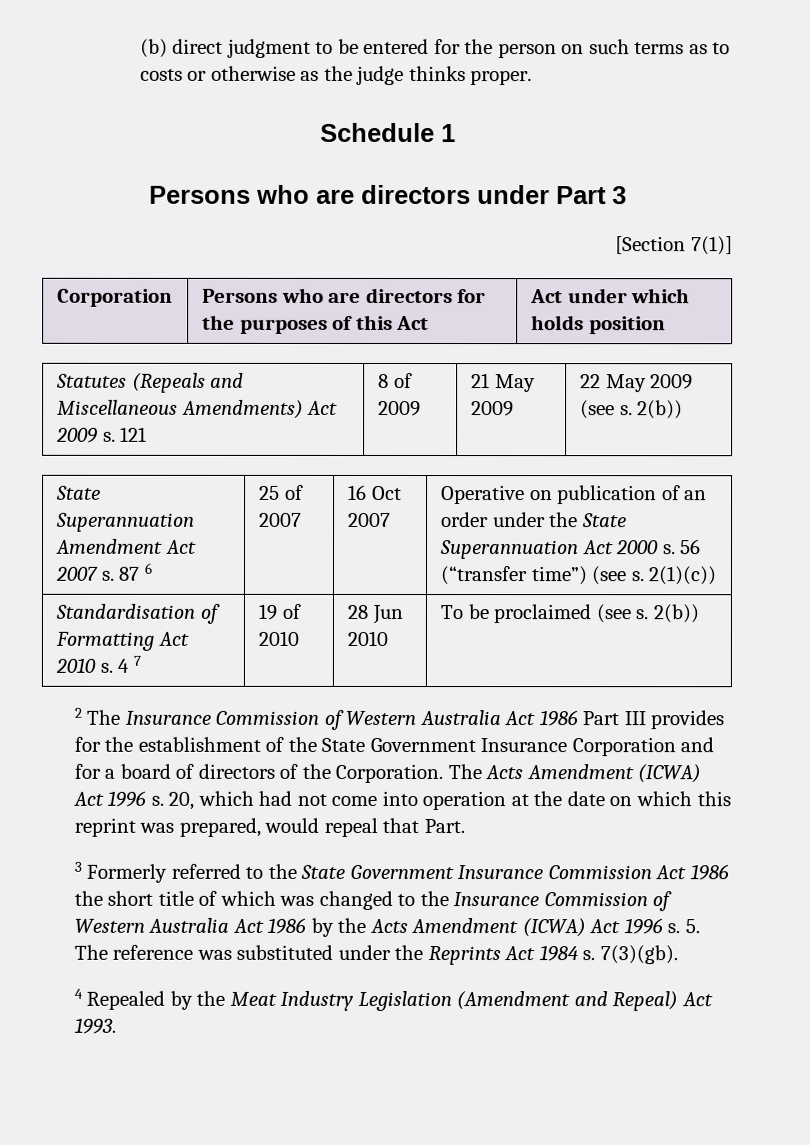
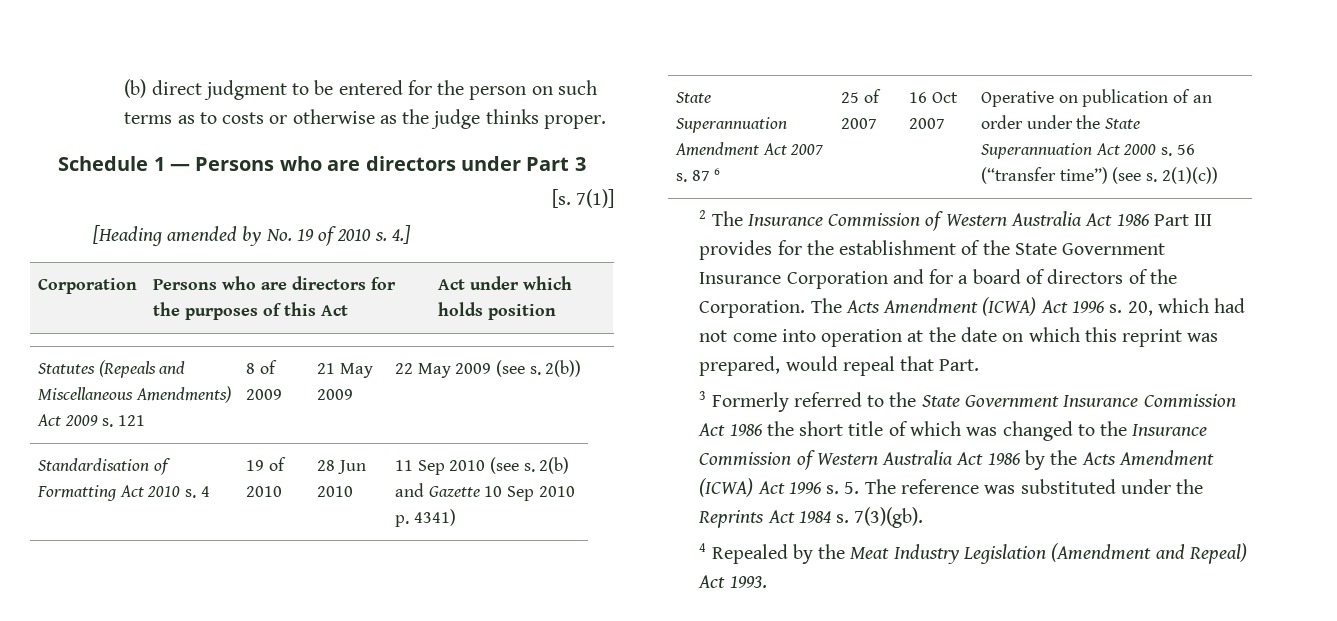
(456, 133) // -> [170,164,190,171] —
[615,236,687,255] [Section -> [551,189,571,208] [s.
(733, 246) none -> [92,225,411,246] // [Heading amended by No. 19 of 2010 s. 4.]
(684, 410) none -> [37,458,171,475] [36,485,210,501] [245,457,286,471] [245,486,282,497] [316,460,366,474] [316,486,353,497] [394,457,570,475] [394,483,575,501] [394,509,456,527] // Standardisation of Formatting Act 2010 s. 4 | 19 of 2010 | 28 Jun 2010 | 11 Sep 2010 (see s. 2(b) and Gazette 10 Sep 2010 p. 4341)
[54,603,220,624] [54,631,189,651] [54,655,141,673] [257,603,301,620] [257,630,299,646] [346,604,403,624] [346,630,388,646] [439,604,699,624] // Standardisation of Formatting Act 2010 s. 4 7 | 19 of 2010 | 28 Jun 2010 | To be proclaimed (see s. 2(b)) -> (1218, 175) none

